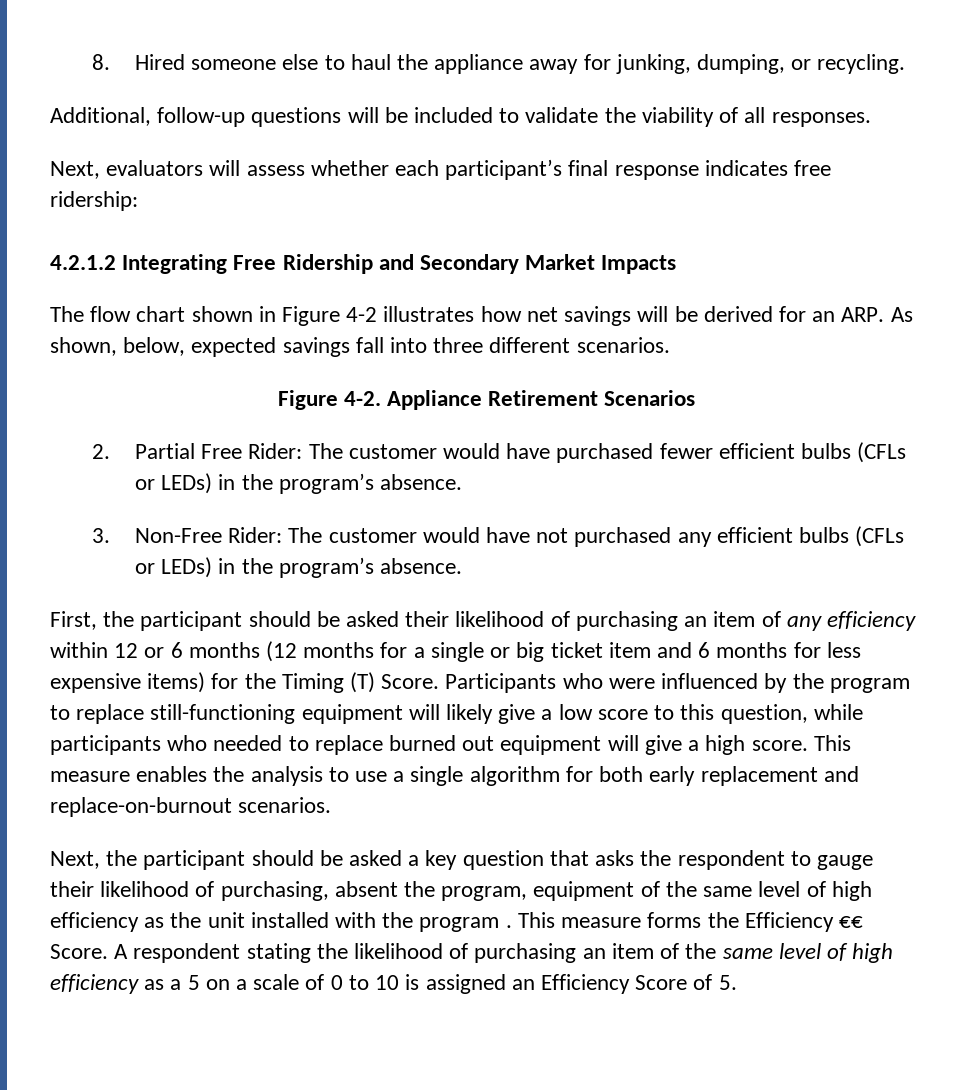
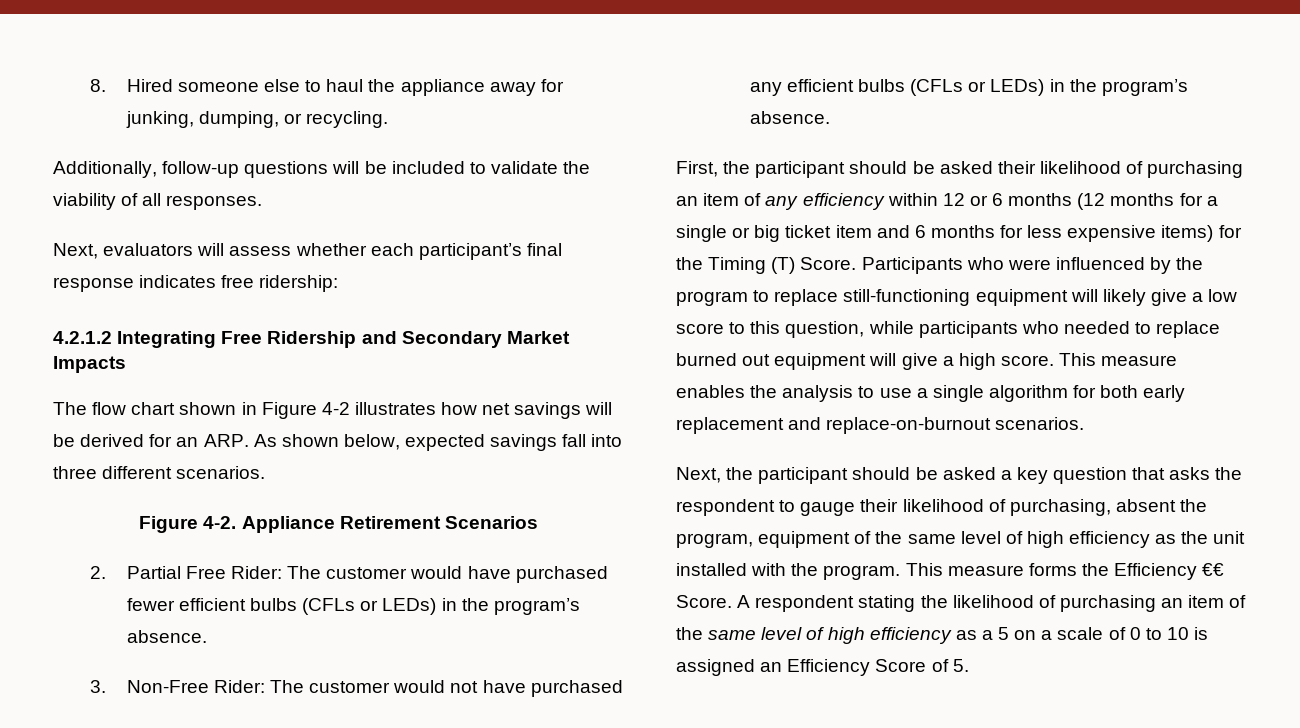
[50,107,151,126] Additional, -> [53,161,157,178] Additionally,
[50,337,117,356] shown, -> [281,434,339,447] shown
[486,527,569,543] have not -> [450,680,526,693] not have
[419,917,512,932] program . -> [823,565,901,580] program.

